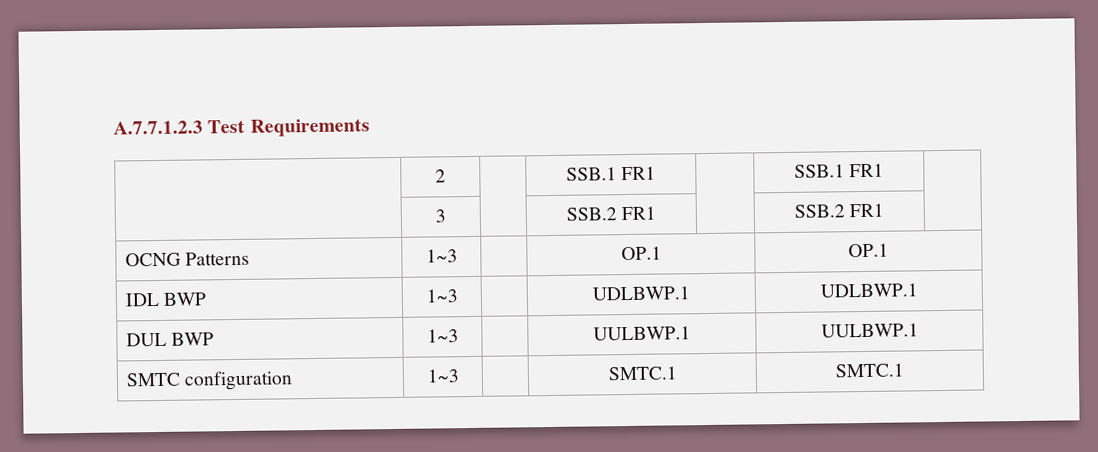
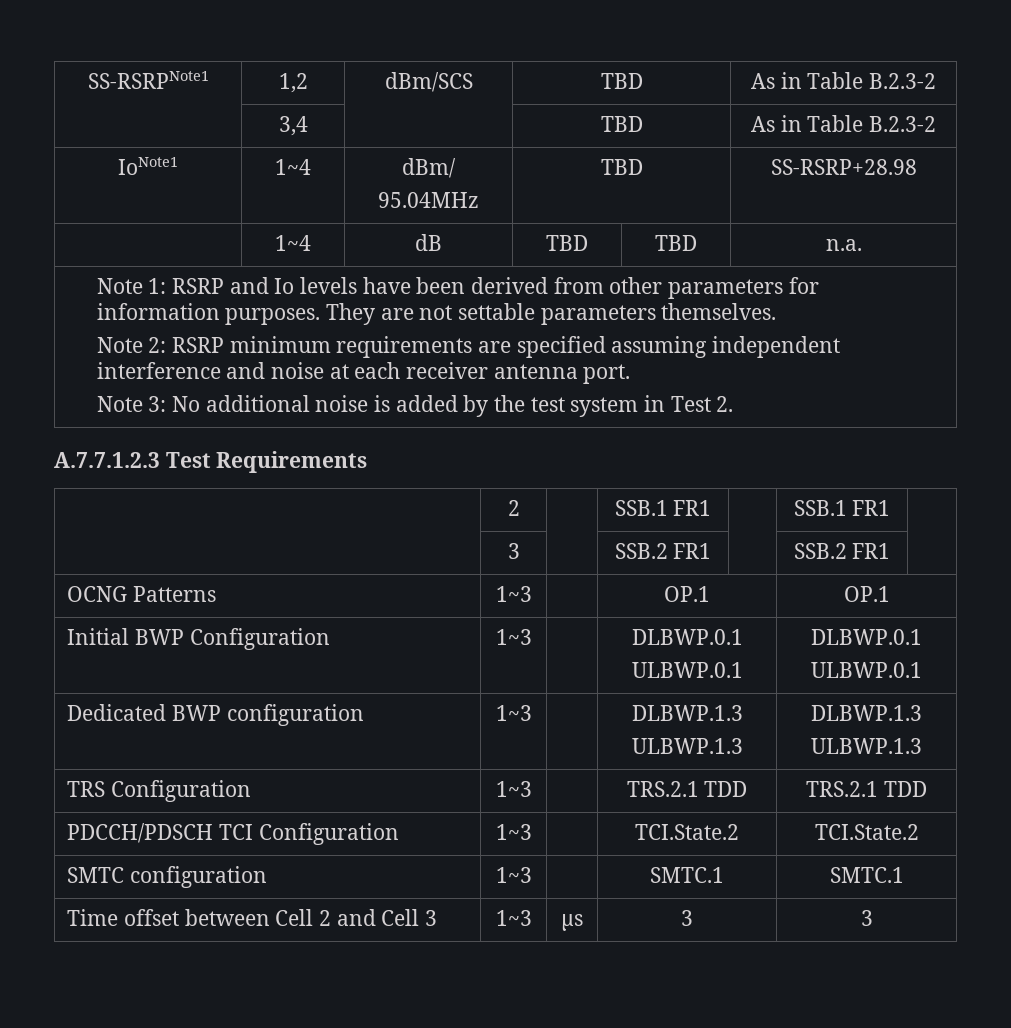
(113, 127) none -> [87,71,209,89] [278,73,308,93] [384,72,473,92] [600,73,643,89] [750,72,937,89] [278,116,308,136] [600,116,643,132] [750,115,937,132] [118,157,178,175] [275,159,311,175] [402,158,456,178] [378,192,479,208] [600,159,643,175] [770,159,917,175] [275,235,311,251] [415,234,442,251] [546,235,588,251] [655,235,697,251] [825,239,862,251] [96,277,819,299] [96,303,777,325] [96,336,840,358] [96,362,631,384] [96,395,734,417] SS-RSRPNote1 | 1,2 | dBm/SCS | TBD | As in Table B.2.3-2 // | 3,4 | | TBD | As in Table B.2.3-2 // IoNote1 | 1~4 | dBm/ // 95.04MHz | TBD | SS-RSRP+28.98 // | 1~4 | dB | TBD | TBD | n.a. // Note 1: RSRP and Io levels have been derived from other parameters for information purposes. They are not settable parameters themselves. // Note 2: RSRP minimum requirements are specified assuming independent interference and noise at each receiver antenna port. // Note 3: No additional noise is added by the test system in Test 2. //
[124,292,207,307] [425,289,458,303] [592,286,690,301] [819,283,918,298] [125,332,215,347] [426,329,459,343] [593,326,691,341] [820,323,919,338] IDL BWP | 1~3 | | UDLBWP.1 | UDLBWP.1 // DUL BWP | 1~3 | | UULBWP.1 | UULBWP.1 -> [67,628,330,650] [495,629,532,645] [631,629,743,645] [631,662,743,678] [811,629,922,645] [811,662,922,678] [67,704,364,726] [495,705,532,721] [631,705,743,721] [631,738,743,754] [811,705,922,721] [811,738,922,754] [67,780,251,802] [495,781,532,797] [626,781,748,797] [806,781,927,797] [67,823,399,845] [495,824,532,840] [635,824,739,840] [814,824,919,840] Initial BWP Configuration | 1~3 | | DLBWP.0.1 // ULBWP.0.1 | DLBWP.0.1 // ULBWP.0.1 // Dedicated BWP configuration | 1~3 | | DLBWP.1.3 // ULBWP.1.3 | DLBWP.1.3 // ULBWP.1.3 // TRS Configuration | 1~3 | | TRS.2.1 TDD | TRS.2.1 TDD // PDCCH/PDSCH TCI Configuration | 1~3 | | TCI.State.2 | TCI.State.2
(904, 370) none -> [67,909,437,926] [495,910,532,926] [561,914,583,931] [681,910,693,926] [860,910,873,926] // Time offset between Cell 2 and Cell 3 | 1~3 | μs | 3 | 3

